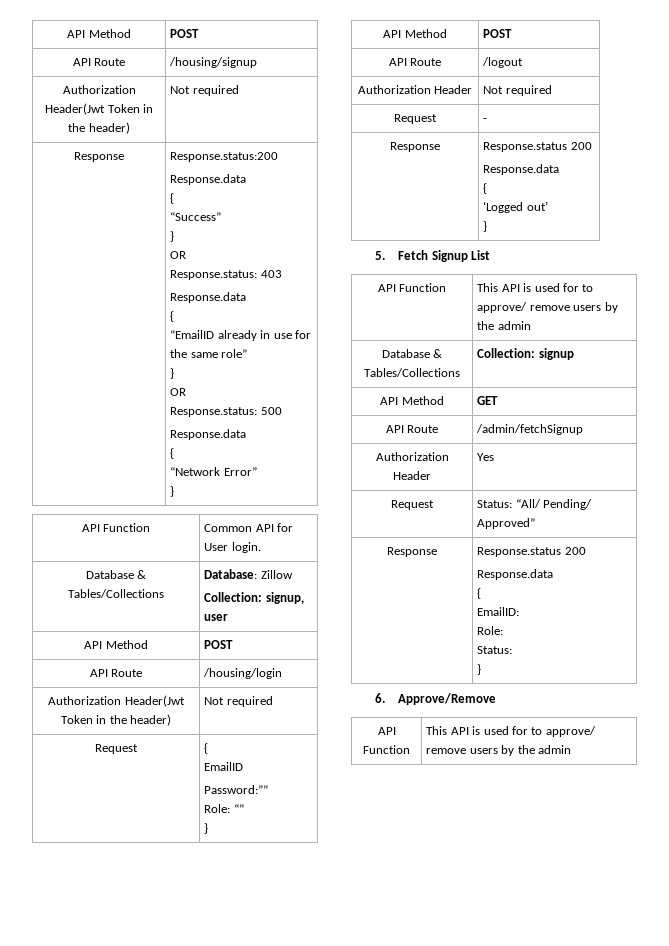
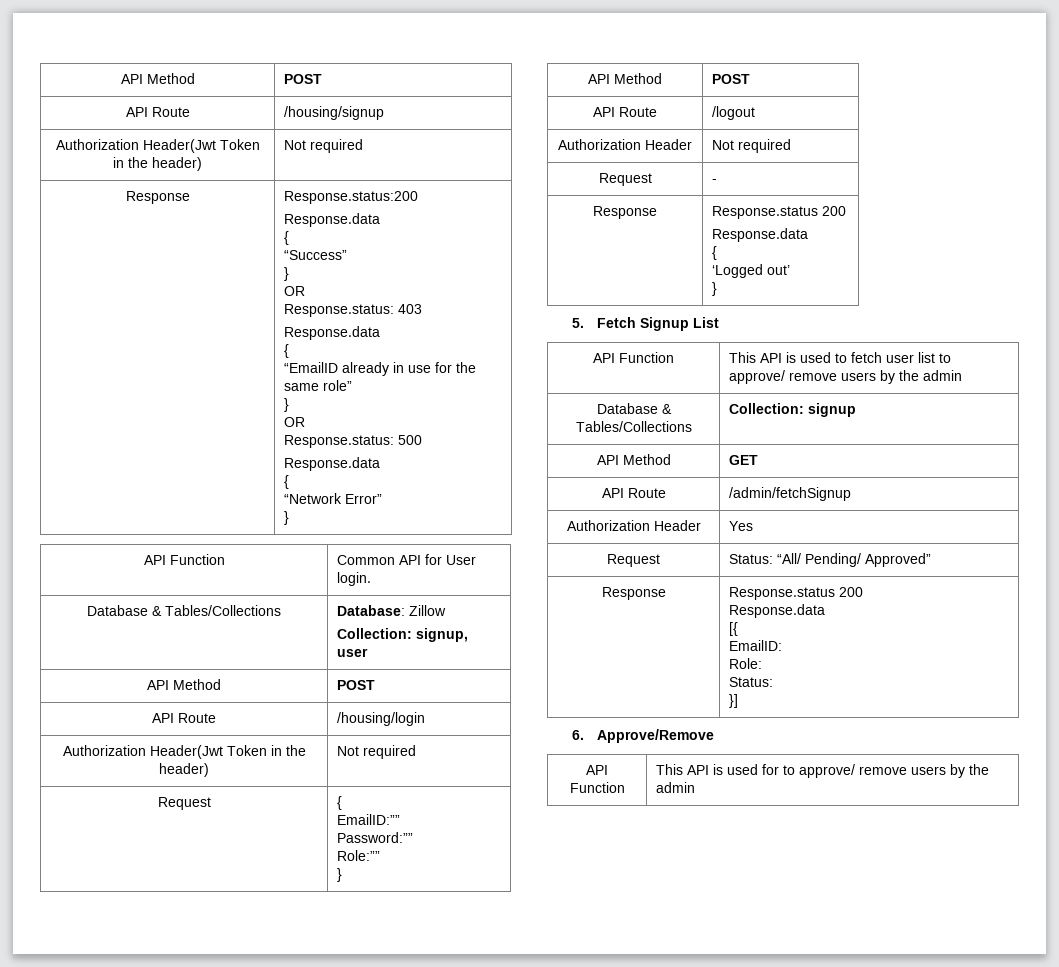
[204,762,244,771] EmailID -> [336,814,400,825] EmailID:””
[204,804,244,813] Role: “” -> [336,850,380,861] Role:””
[562,283,579,292] for -> [834,352,935,363] to fetch user list
[477,588,482,599] { -> [728,622,738,636] [{
[477,664,482,675] } -> [728,694,738,708] }]

